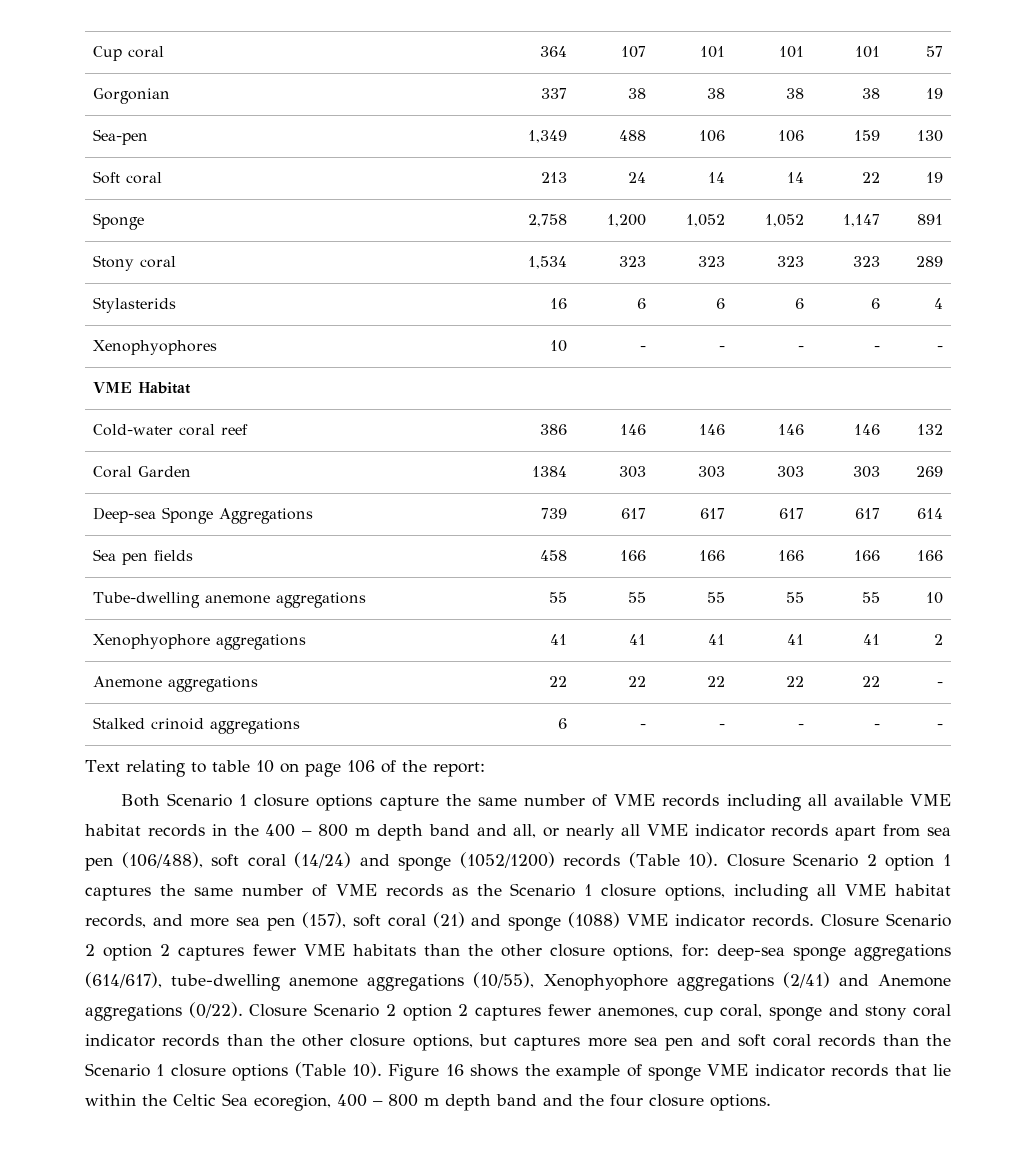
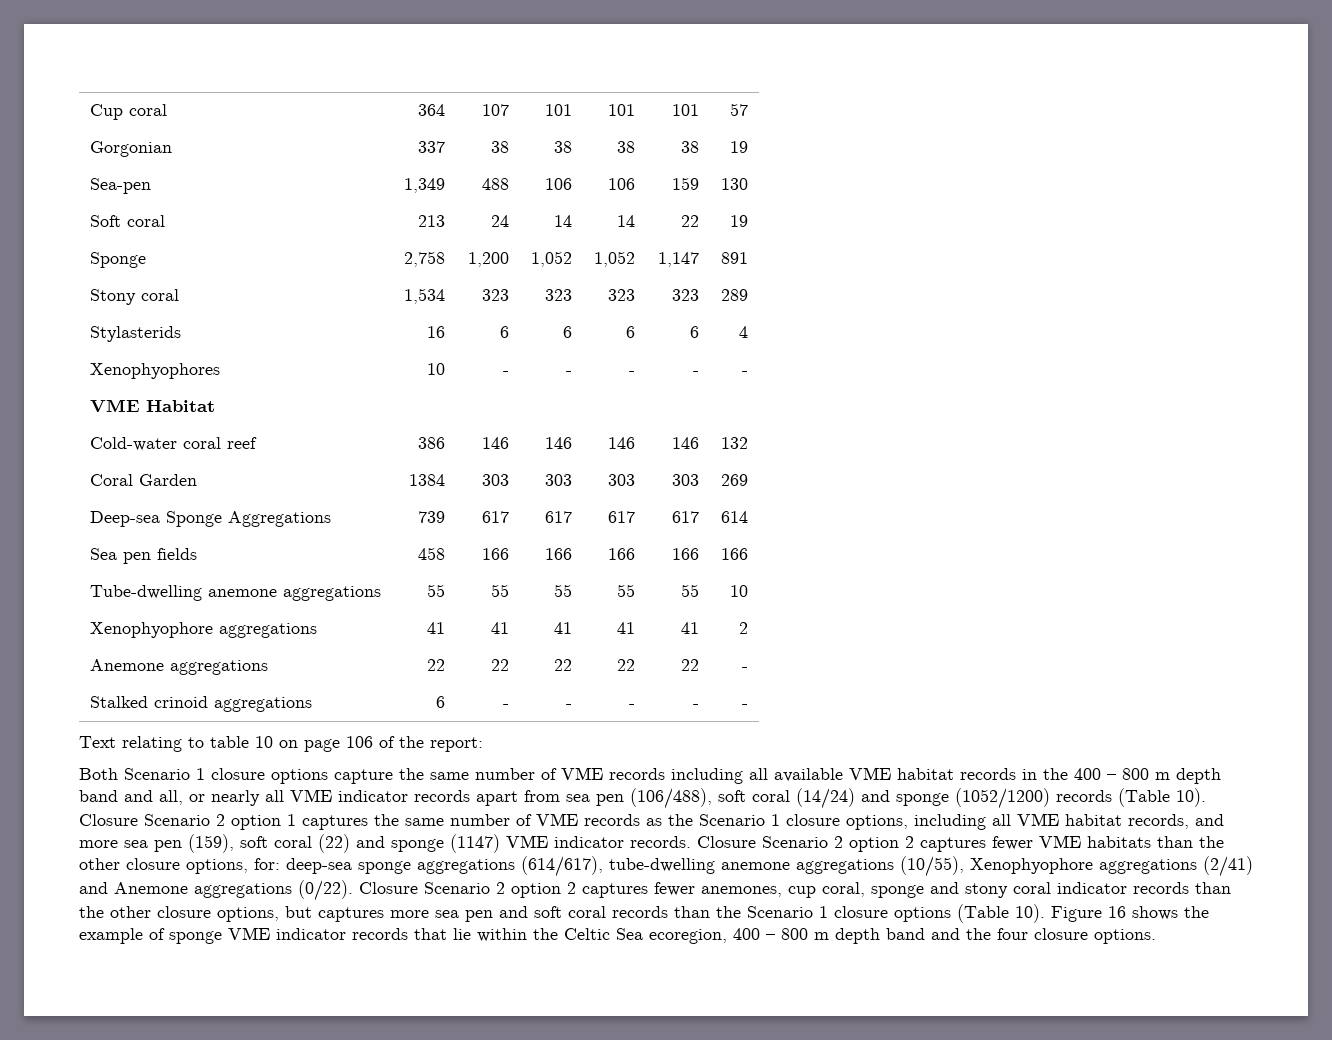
[301,912,621,931] (157), soft coral (21) and sponge (1088) -> [188,834,500,853] (159), soft coral (22) and sponge (1147)

